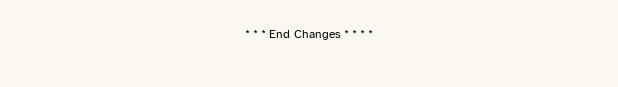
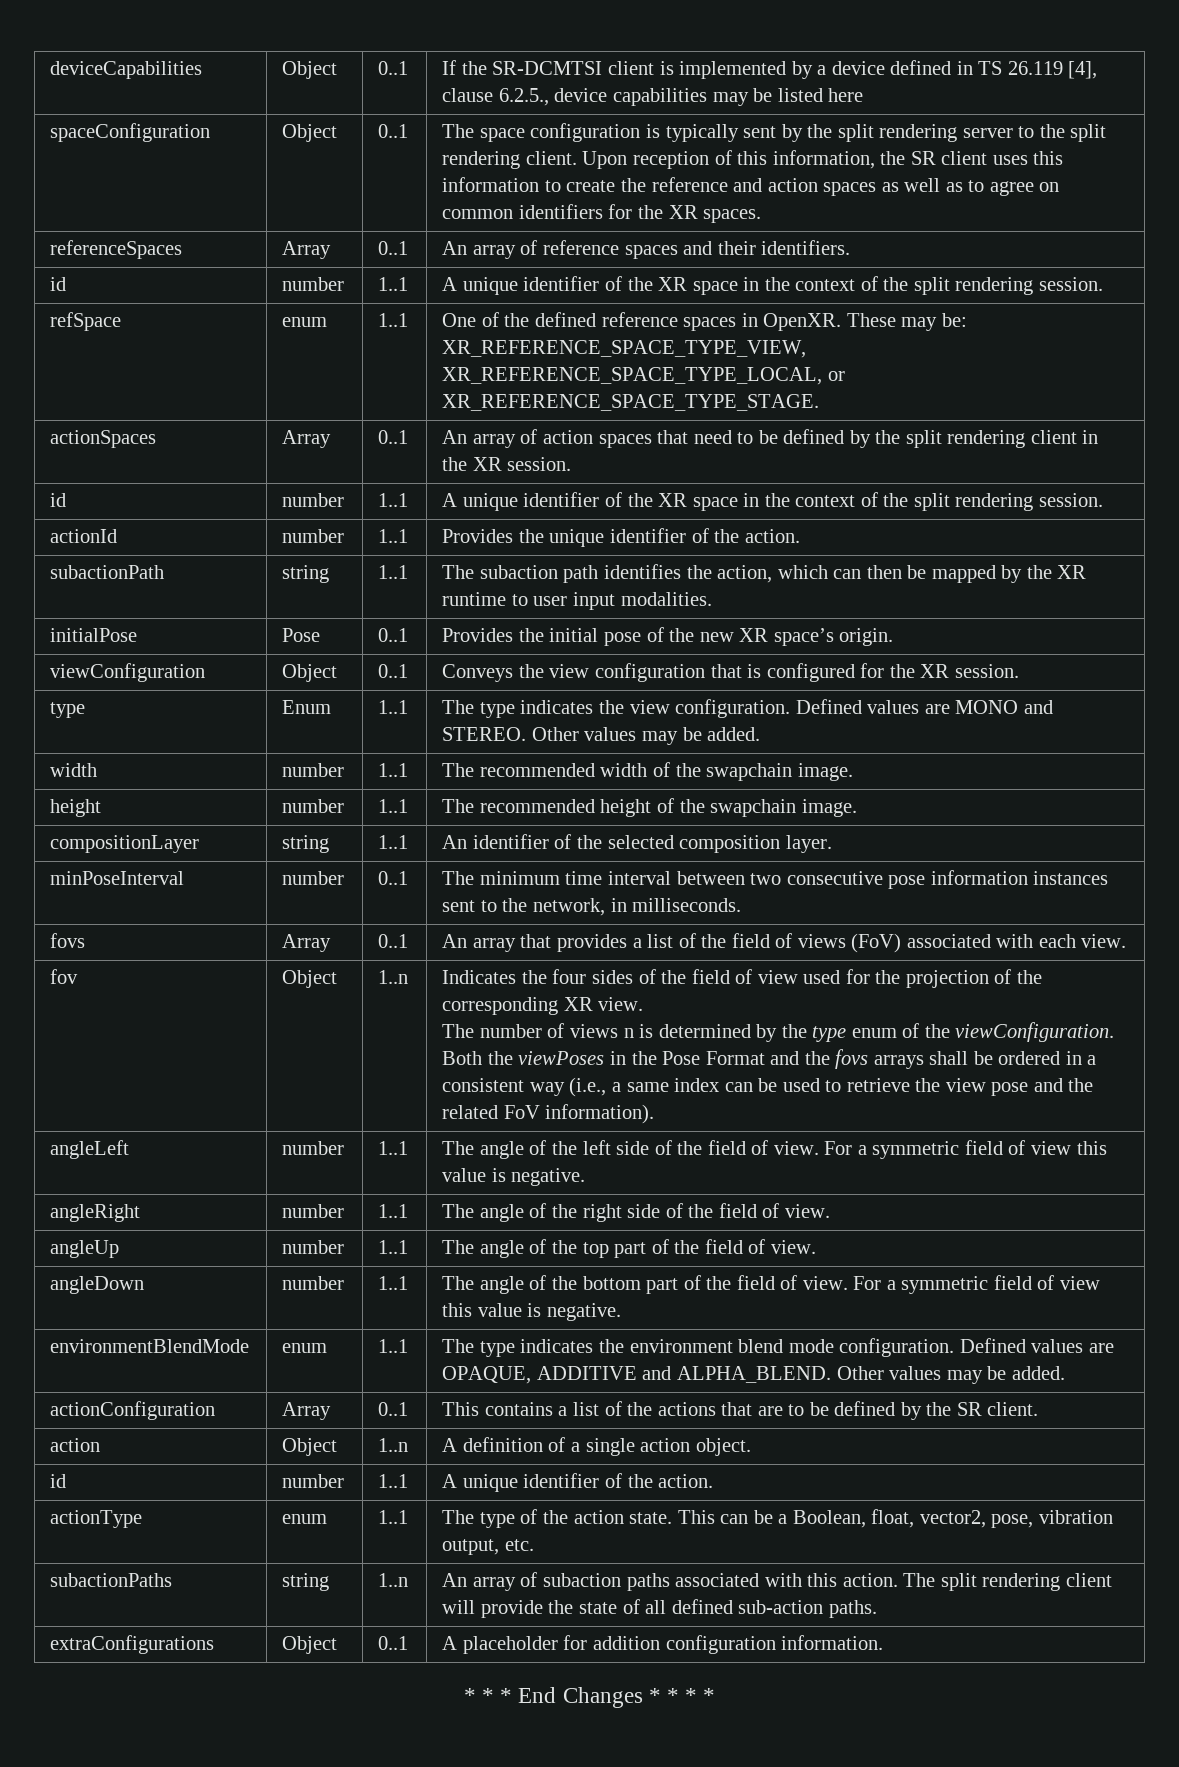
(244, 34) none -> [50,61,203,79] [282,61,338,79] [378,61,409,75] [442,60,1098,79] [442,88,864,106] [50,123,211,142] [282,124,338,142] [378,124,409,138] [442,123,1107,142] [442,150,1064,169] [442,177,1060,196] [442,204,762,223] [50,240,183,259] [282,241,332,259] [378,241,409,255] [442,240,851,259] [50,277,67,291] [282,277,345,291] [378,277,409,291] [442,276,1103,295] [50,312,122,331] [282,317,328,327] [378,313,409,327] [442,312,967,331] [442,340,807,358] [442,367,845,385] [442,394,820,411] [50,430,157,448] [282,430,332,448] [378,430,409,444] [442,429,1099,448] [442,457,572,471] [50,493,67,507] [282,493,345,507] [378,493,409,507] [442,492,1103,511] [50,529,118,543] [282,529,345,543] [378,529,409,543] [442,528,800,547] [50,565,165,579] [282,565,330,583] [378,565,409,579] [442,564,1087,583] [442,592,712,610] [50,628,138,642] [282,628,321,642] [378,628,409,642] [442,627,894,646] [50,663,206,682] [282,664,338,682] [378,664,409,678] [442,663,1019,682] [50,702,86,718] [282,700,332,714] [378,700,409,714] [442,699,1053,718] [442,727,761,745] [50,763,98,777] [282,763,345,777] [378,763,409,777] [442,762,853,781] [50,799,102,817] [282,799,345,813] [378,799,409,813] [442,798,857,817] [50,835,200,853] [282,835,330,853] [378,835,409,849] [442,834,832,853] [50,871,185,885] [282,871,345,885] [378,871,409,885] [442,870,1109,889] [442,898,742,916] [50,933,86,948] [282,934,332,952] [378,934,409,948] [442,933,1127,953] [50,969,79,984] [282,970,338,988] [378,970,409,984] [442,969,1042,988] [442,997,644,1015] [442,1022,1115,1042] [442,1049,1097,1069] [442,1077,1094,1097] [442,1104,655,1124] [50,1140,130,1159] [282,1141,345,1155] [378,1141,409,1155] [442,1140,1107,1159] [442,1168,586,1186] [50,1204,141,1222] [282,1204,345,1218] [378,1204,409,1218] [442,1203,830,1222] [50,1240,120,1258] [282,1240,345,1254] [378,1240,409,1254] [442,1239,816,1258] [50,1276,145,1294] [282,1276,345,1290] [378,1276,409,1290] [442,1275,1100,1294] [442,1303,622,1321] [50,1339,250,1353] [282,1343,328,1353] [378,1339,409,1353] [442,1338,1114,1357] [442,1366,1065,1384] [50,1401,216,1420] [282,1402,332,1420] [378,1402,409,1416] [442,1401,1039,1420] [50,1438,101,1452] [282,1438,338,1456] [378,1438,409,1452] [442,1437,751,1456] [50,1474,67,1488] [282,1474,345,1488] [378,1474,409,1488] [442,1473,714,1492] [50,1510,143,1528] [282,1514,328,1524] [378,1510,409,1524] [442,1509,1113,1528] [442,1539,534,1555] [50,1573,173,1587] [282,1573,330,1591] [378,1573,409,1587] [442,1572,1112,1591] [442,1599,877,1618] [50,1635,215,1654] [282,1636,338,1654] [378,1636,409,1650] [442,1635,884,1654] deviceCapabilities | Object | 0..1 | If the SR-DCMTSI client is implemented by a device defined in TS 26.119 [4], clause 6.2.5., device capabilities may be listed here // spaceConfiguration | Object | 0..1 | The space configuration is typically sent by the split rendering server to the split rendering client. Upon reception of this information, the SR client uses this information to create the reference and action spaces as well as to agree on common identifiers for the XR spaces. // referenceSpaces | Array | 0..1 | An array of reference spaces and their identifiers. // id | number | 1..1 | A unique identifier of the XR space in the context of the split rendering session. // refSpace | enum | 1..1 | One of the defined reference spaces in OpenXR. These may be: XR_REFERENCE_SPACE_TYPE_VIEW, XR_REFERENCE_SPACE_TYPE_LOCAL, or XR_REFERENCE_SPACE_TYPE_STAGE. // actionSpaces | Array | 0..1 | An array of action spaces that need to be defined by the split rendering client in the XR session. // id | number | 1..1 | A unique identifier of the XR space in the context of the split rendering session. // actionId | number | 1..1 | Provides the unique identifier of the action. // subactionPath | string | 1..1 | The subaction path identifies the action, which can then be mapped by the XR runtime to user input modalities. // initialPose | Pose | 0..1 | Provides the initial pose of the new XR space’s origin. // viewConfiguration | Object | 0..1 | Conveys the view configuration that is configured for the XR session. // type | Enum | 1..1 | The type indicates the view configuration. Defined values are MONO and STEREO. Other values may be added. // width | number | 1..1 | The recommended width of the swapchain image. // height | number | 1..1 | The recommended height of the swapchain image. // compositionLayer | string | 1..1 | An identifier of the selected composition layer. // minPoseInterval | number | 0..1 | The minimum time interval between two consecutive pose information instances sent to the network, in milliseconds. // fovs | Array | 0..1 | An array that provides a list of the field of views (FoV) associated with each view. // fov | Object | 1..n | Indicates the four sides of the field of view used for the projection of the corresponding XR view. // The number of views n is determined by the type enum of the viewConfiguration. Both the viewPoses in the Pose Format and the fovs arrays shall be ordered in a consistent way (i.e., a same index can be used to retrieve the view pose and the related FoV information). // angleLeft | number | 1..1 | The angle of the left side of the field of view. For a symmetric field of view this value is negative. // angleRight | number | 1..1 | The angle of the right side of the field of view. // angleUp | number | 1..1 | The angle of the top part of the field of view. // angleDown | number | 1..1 | The angle of the bottom part of the field of view. For a symmetric field of view this value is negative. // environmentBlendMode | enum | 1..1 | The type indicates the environment blend mode configuration. Defined values are OPAQUE, ADDITIVE and ALPHA_BLEND. Other values may be added. // actionConfiguration | Array | 0..1 | This contains a list of the actions that are to be defined by the SR client. // action | Object | 1..n | A definition of a single action object. // id | number | 1..1 | A unique identifier of the action. // actionType | enum | 1..1 | The type of the action state. This can be a Boolean, float, vector2, pose, vibration output, etc. // subactionPaths | string | 1..n | An array of subaction paths associated with this action. The split rendering client will provide the state of all defined sub-action paths. // extraConfigurations | Object | 0..1 | A placeholder for addition configuration information. //

